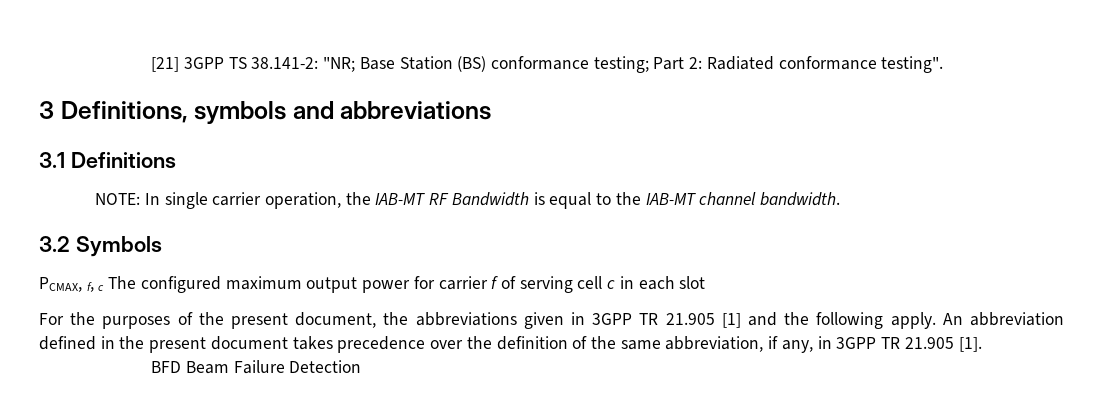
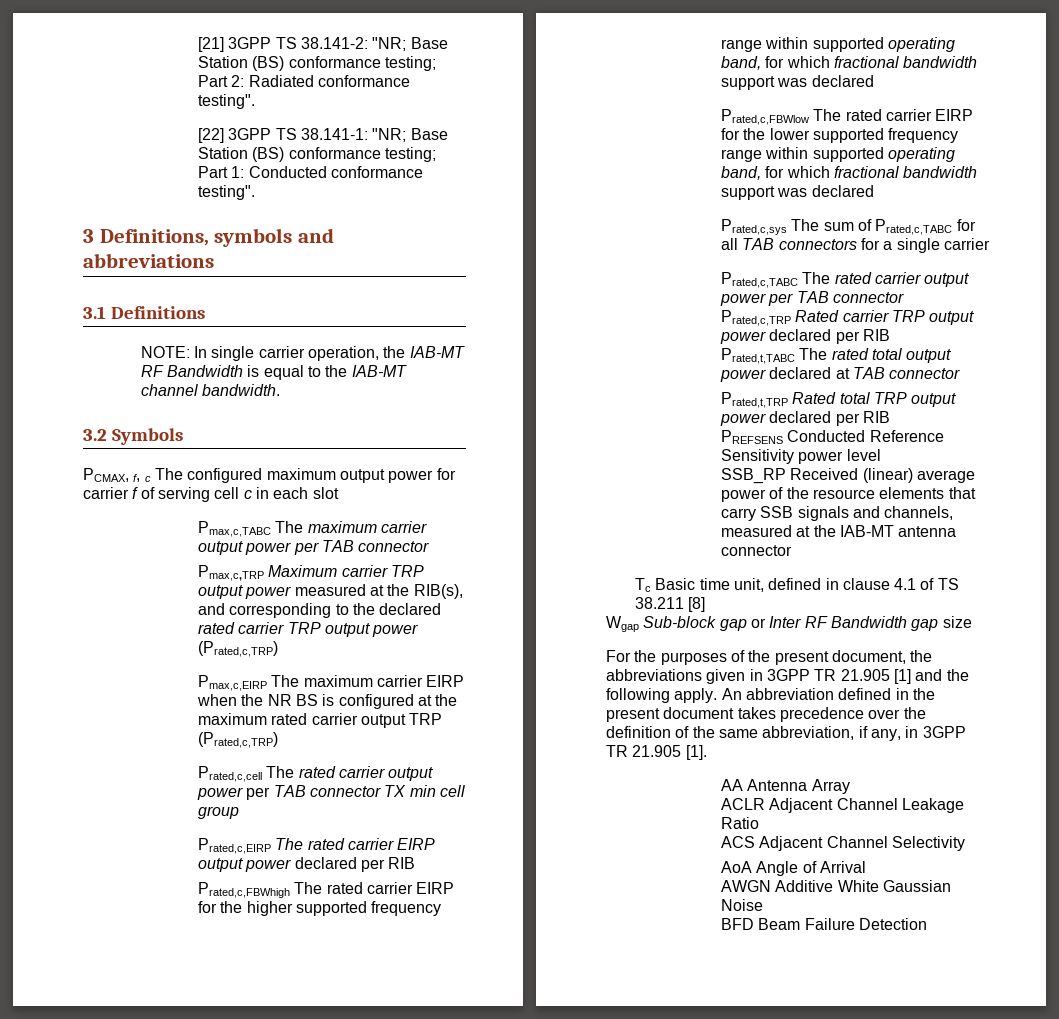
(944, 64) none -> [197,128,448,143] [197,147,436,162] [197,166,423,178] [197,185,255,200] // [22] 3GPP TS 38.141-1: "NR; Base Station (BS) conformance testing; Part 1: Conducted conformance testing".
(706, 282) none -> [197,521,427,537] [197,540,430,555] [197,565,424,581] [197,584,463,599] [197,603,442,618] [197,622,419,637] [197,641,278,657] [197,675,465,691] [196,694,458,709] [197,713,443,728] [197,732,278,748] [197,766,434,782] [196,785,465,800] [197,806,239,819] [197,838,436,854] [197,857,416,872] [197,882,455,898] [197,901,442,916] [720,37,955,52] [720,56,978,70] [720,75,874,90] [720,109,974,125] [720,128,959,143] [720,147,955,162] [720,166,978,180] [720,185,874,200] [720,219,976,235] [720,238,990,253] [720,272,970,288] [719,291,904,306] [720,310,975,326] [719,329,890,344] [720,348,952,364] [719,367,961,382] [720,392,957,408] [719,411,890,426] [720,430,944,444] [720,449,881,464] [720,468,975,484] [720,487,976,502] [720,506,954,521] [720,525,957,537] [720,545,792,556] [634,578,959,592] [634,597,706,612] [606,616,972,632] // Pmax,c,TABC The maximum carrier output power per TAB connector // Pmax,c,TRP Maximum carrier TRP output power measured at the RIB(s), and corresponding to the declared rated carrier TRP output power (Prated,c,TRP) // Pmax,c,EIRP The maximum carrier EIRP when the NR BS is configured at the maximum rated carrier output TRP (Prated,c,TRP) // Prated,c,cell The rated carrier output power per TAB connector TX min cell group // Prated,c,EIRP The rated carrier EIRP output power declared per RIB // Prated,c,FBWhigh The rated carrier EIRP for the higher supported frequency range within supported operating band, for which fractional bandwidth support was declared // Prated,c,FBWlow The rated carrier EIRP for the lower supported frequency range within supported operating band, for which fractional bandwidth support was declared // Prated,c,sys The sum of Prated,c,TABC for all TAB connectors for a single carrier // Prated,c,TABC The rated carrier output power per TAB connector // Prated,c,TRP Rated carrier TRP output power declared per RIB // Prated,t,TABC The rated total output power declared at TAB connector // Prated,t,TRP Rated total TRP output power declared per RIB // PREFSENS Conducted Reference Sensitivity power level // SSB_RP Received (linear) average power of the resource elements that carry SSB signals and channels, measured at the IAB-MT antenna connector // Tc Basic time unit, defined in clause 4.1 of TS 38.211 [8] // Wgap Sub-block gap or Inter RF Bandwidth gap size
(982, 344) none -> [720,779,850,794] [720,798,964,813] [720,817,759,829] [720,836,965,851] [720,861,866,876] [720,880,951,892] [720,899,763,911] // AA Antenna Array // ACLR Adjacent Channel Leakage Ratio // ACS Adjacent Channel Selectivity // AoA Angle of Arrival // AWGN Additive White Gaussian Noise

